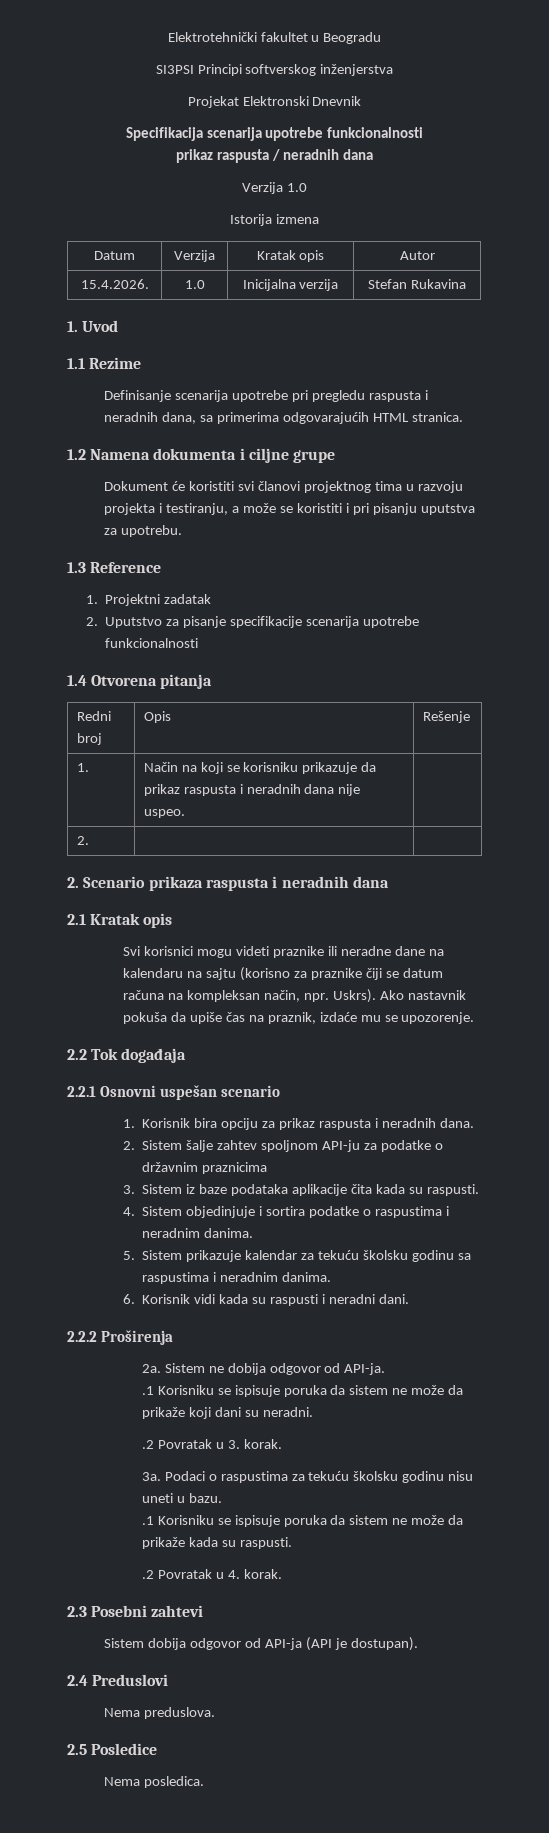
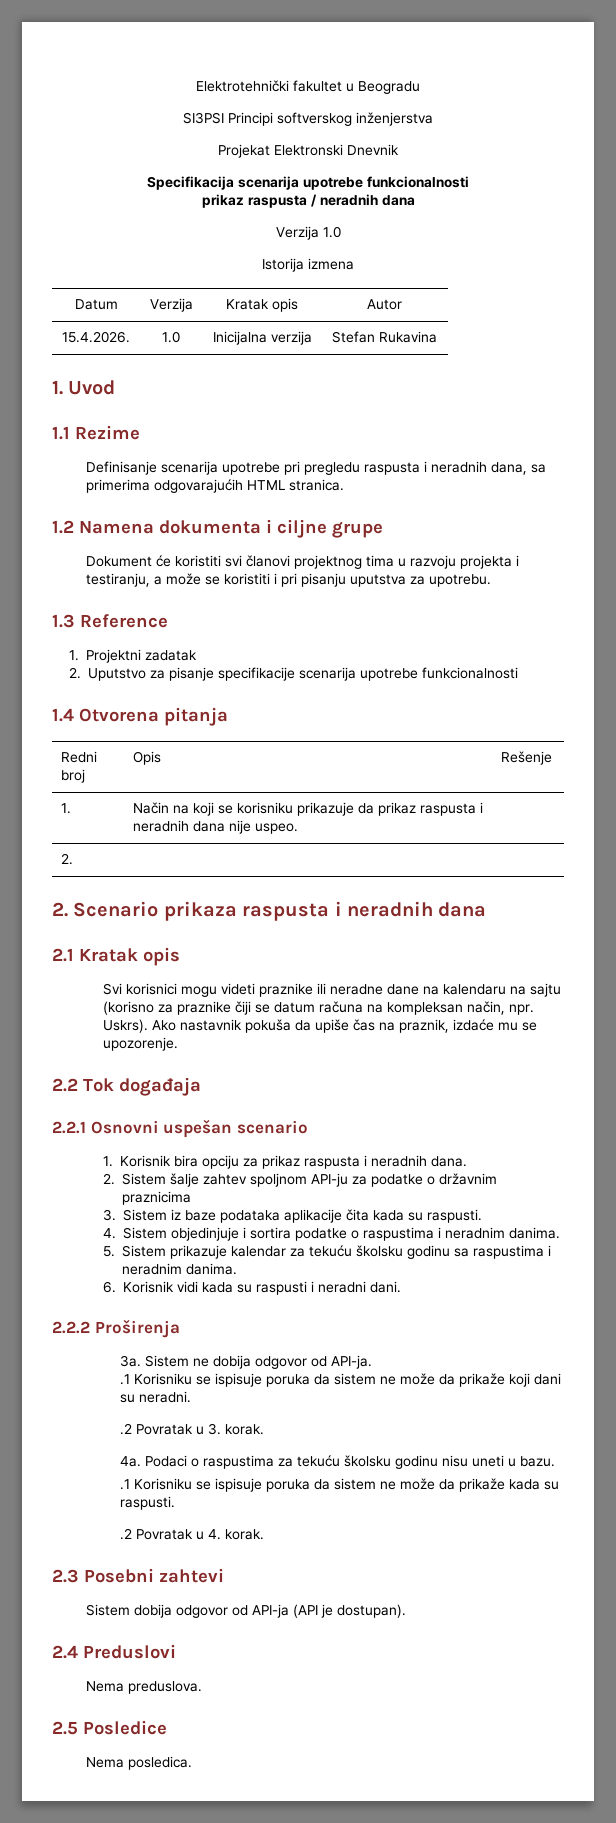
[141,1364,161,1373] 2a. -> [120,1355,142,1367] 3a.
[141,1472,161,1481] 3a. -> [120,1456,142,1467] 4a.

